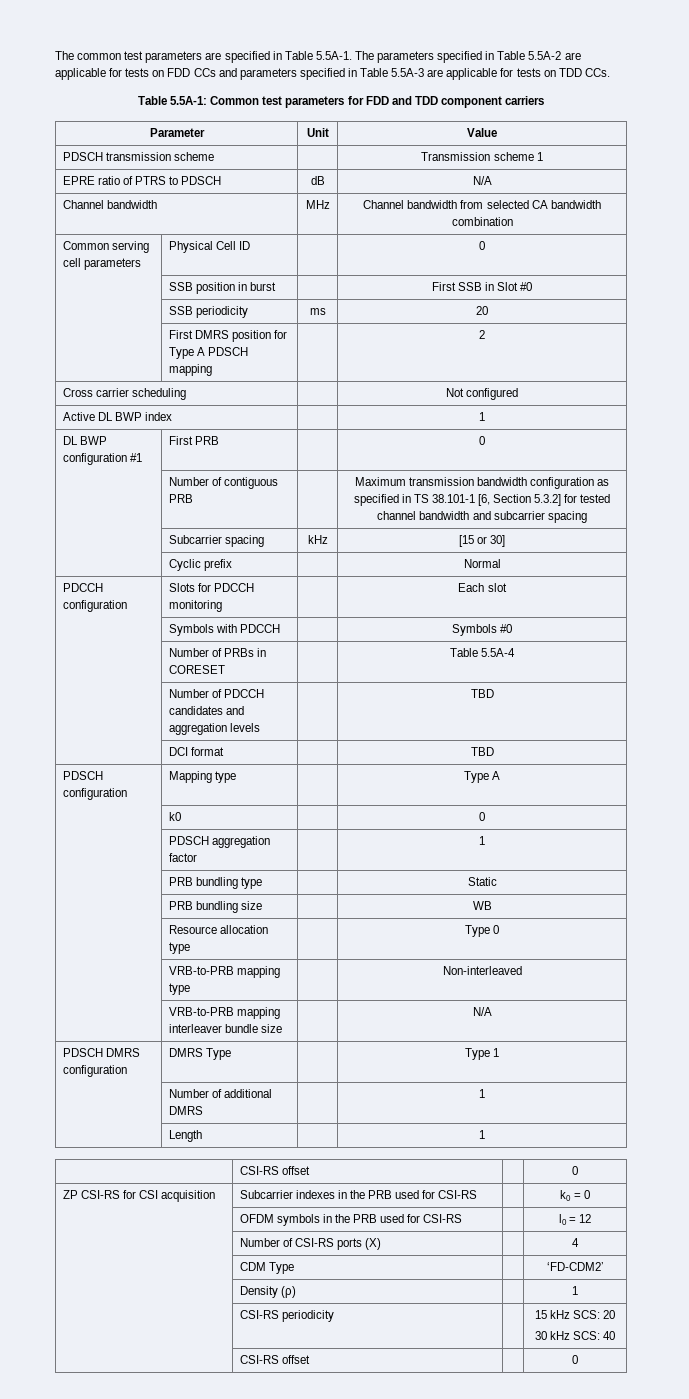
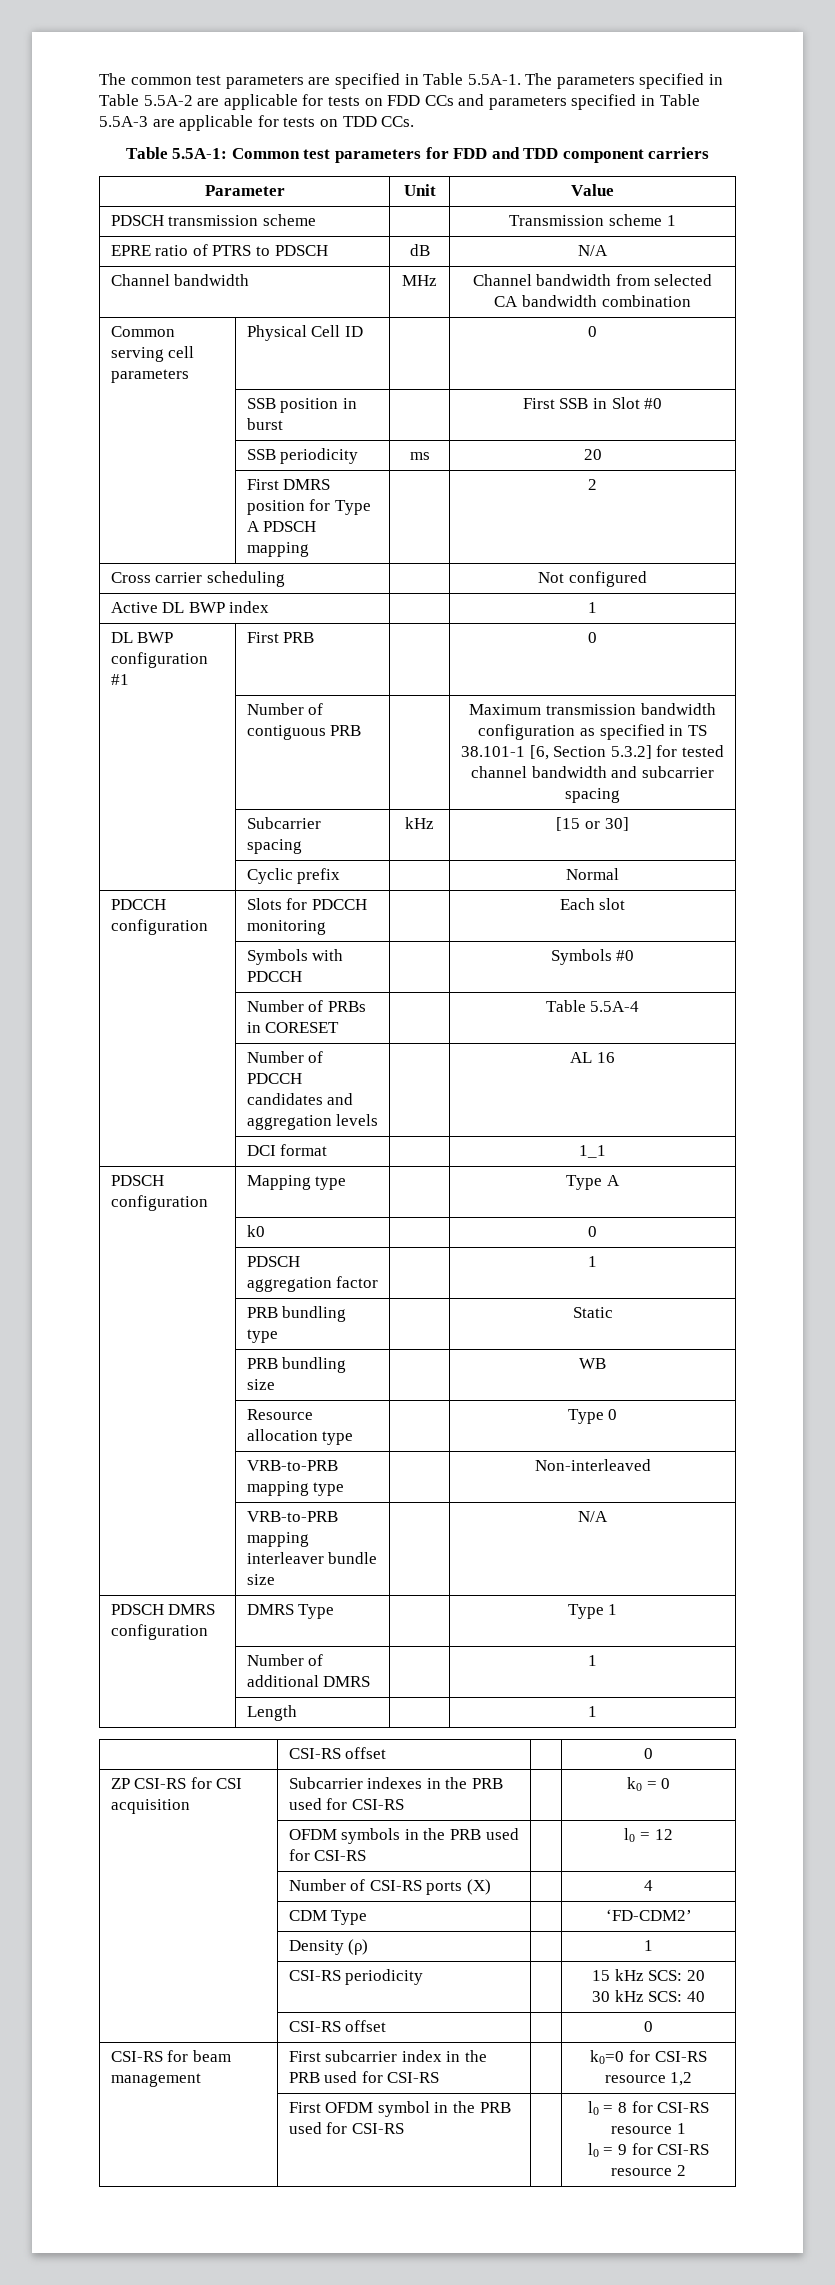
[470,689,494,698] TBD -> [570,1052,615,1063] AL 16
[470,747,494,756] TBD -> [579,1145,606,1158] 1_1
(578, 1359) none -> [110,2050,231,2062] [110,2073,201,2087] [288,2050,487,2062] [288,2071,440,2083] [590,2050,707,2064] [604,2072,693,2086] [288,2101,511,2117] [288,2122,404,2134] [587,2101,710,2115] [611,2123,686,2134] [587,2143,710,2157] [611,2165,686,2176] // CSI-RS for beam management | First subcarrier index in the PRB used for CSI-RS | | k0=0 for CSI-RS resource 1,2 // | First OFDM symbol in the PRB used for CSI-RS | | l0 = 8 for CSI-RS resource 1 // l0 = 9 for CSI-RS resource 2

